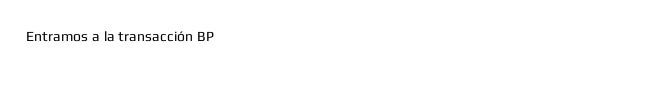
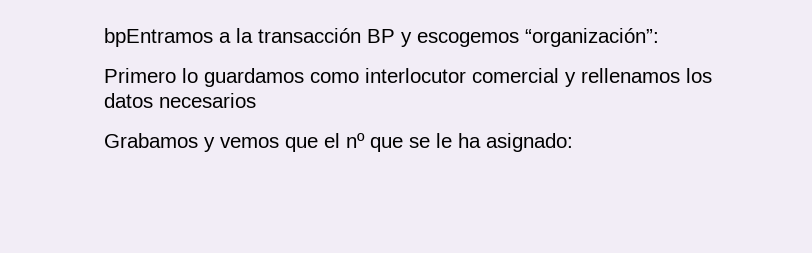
[26,31,88,42] Entramos -> [104,28,213,47] bpEntramos
(215, 36) none -> [401,28,659,47] [104,68,712,87] [104,93,256,108] [104,133,573,152] y escogemos “organización”: // Primero lo guardamos como interlocutor comercial y rellenamos los datos necesarios // Grabamos y vemos que el nº que se le ha asignado:

